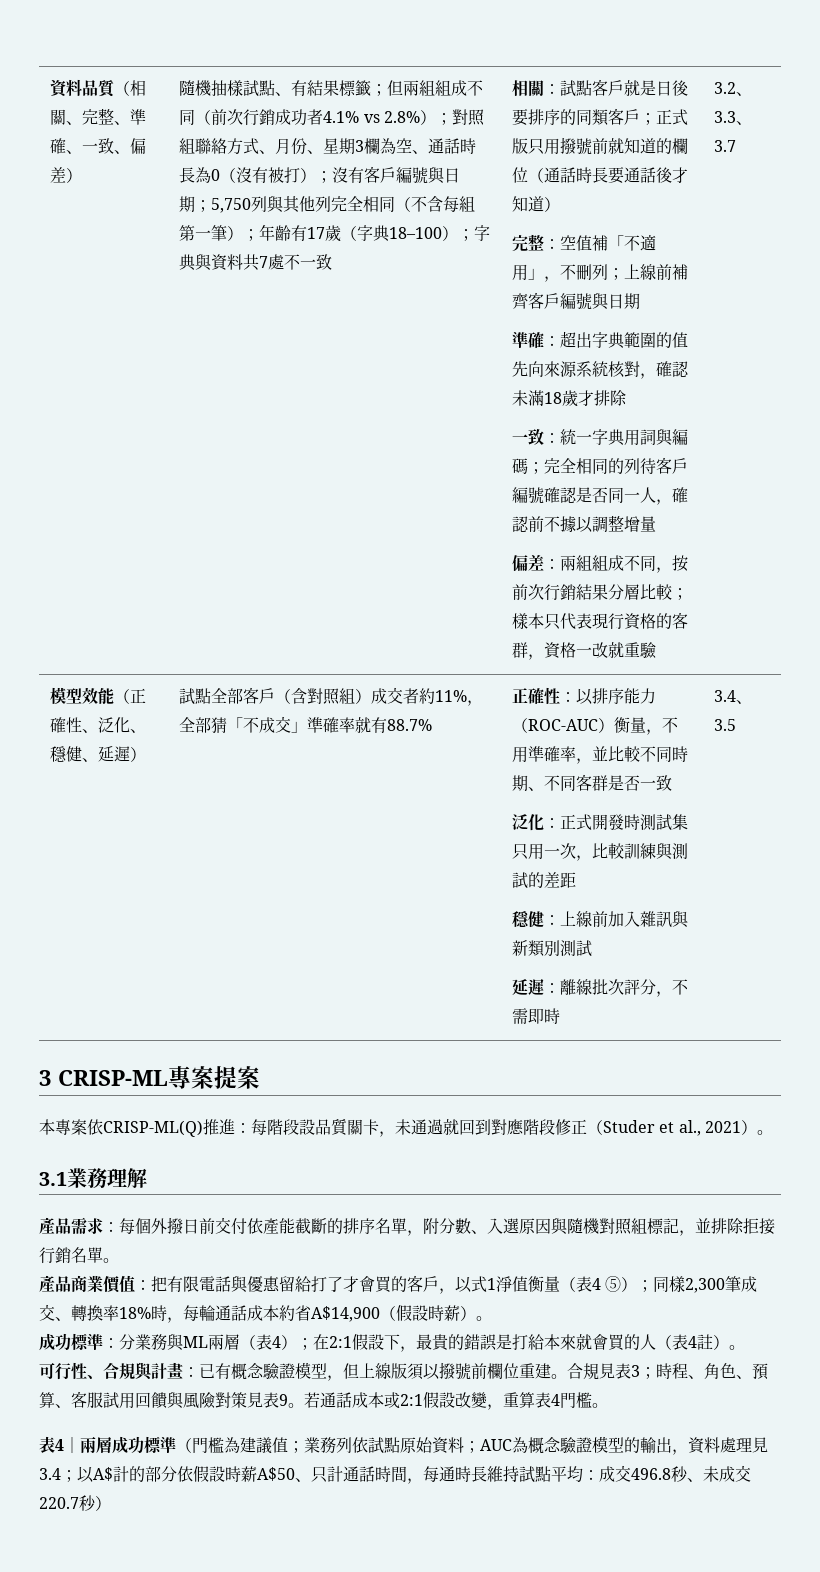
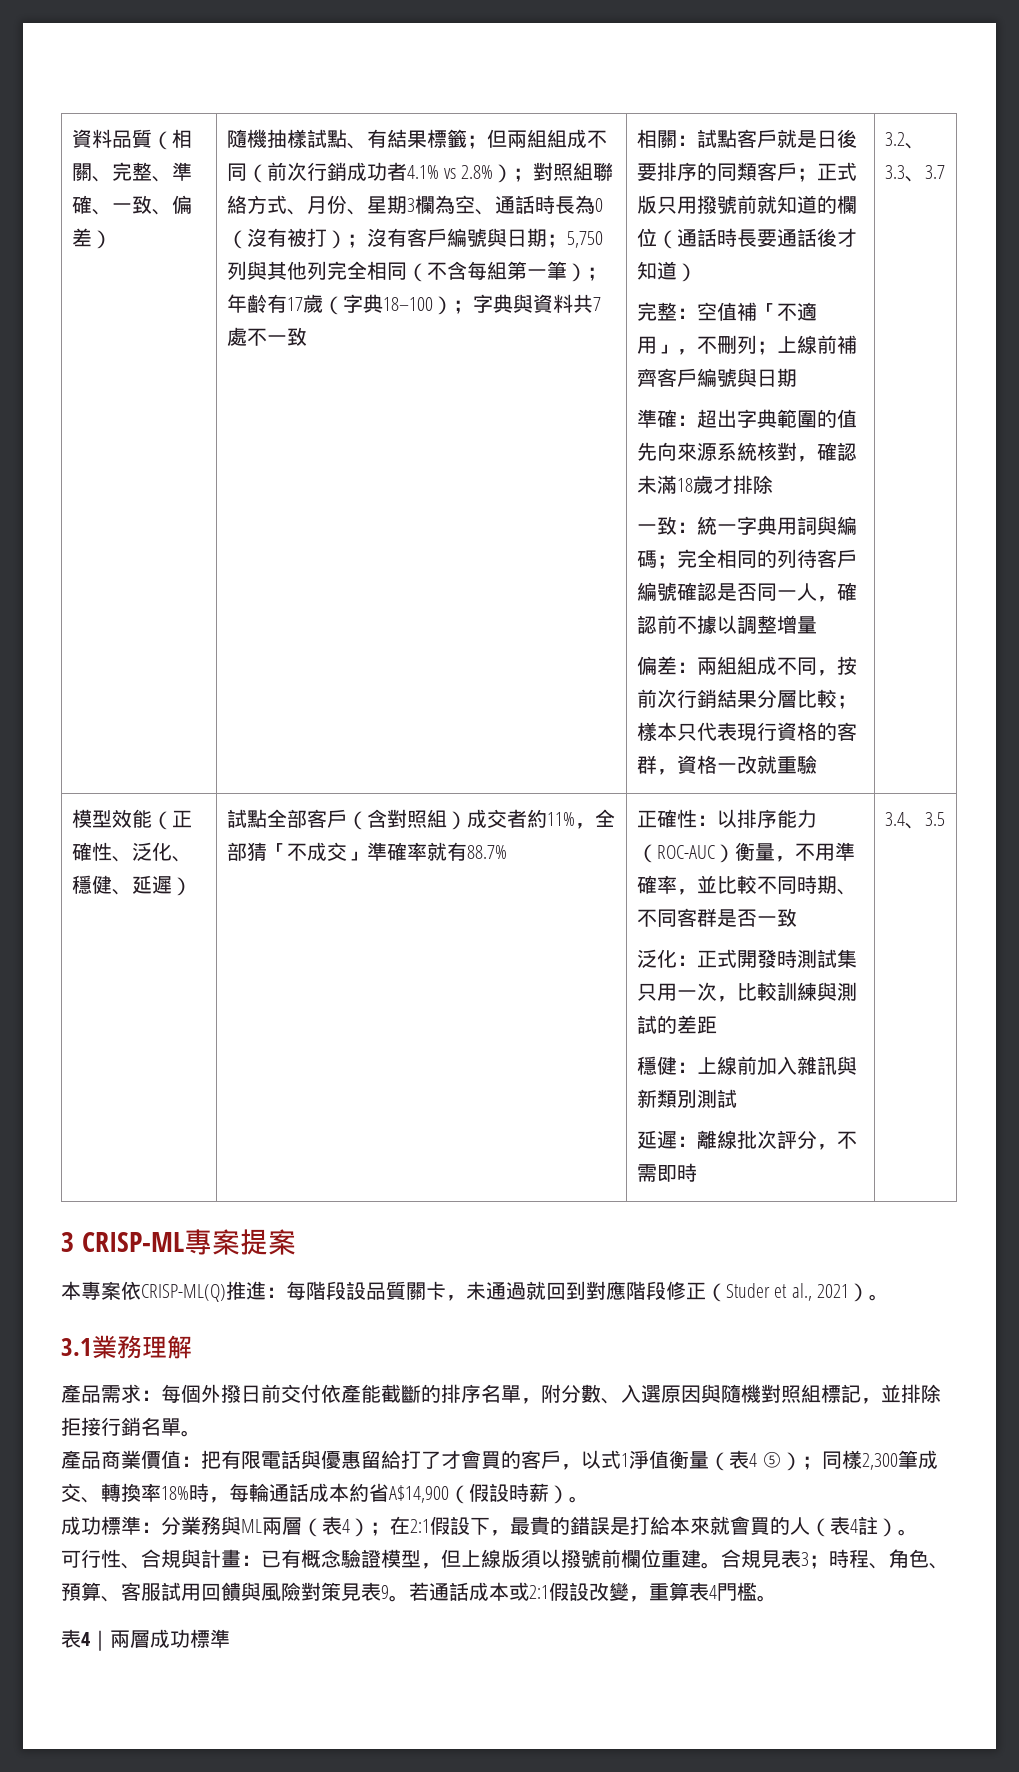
[176,1436,768,1455] [39,1465,751,1484] [39,1495,111,1511] （門檻為建議值；業務列依試點原始資料；AUC為概念驗證模型的輸出，資料處理見3.4；以A$計的部分依假設時薪A$50、只計通話時間，每通時長維持試點平均：成交496.8秒、未成交220.7秒） -> (230, 1638) none

